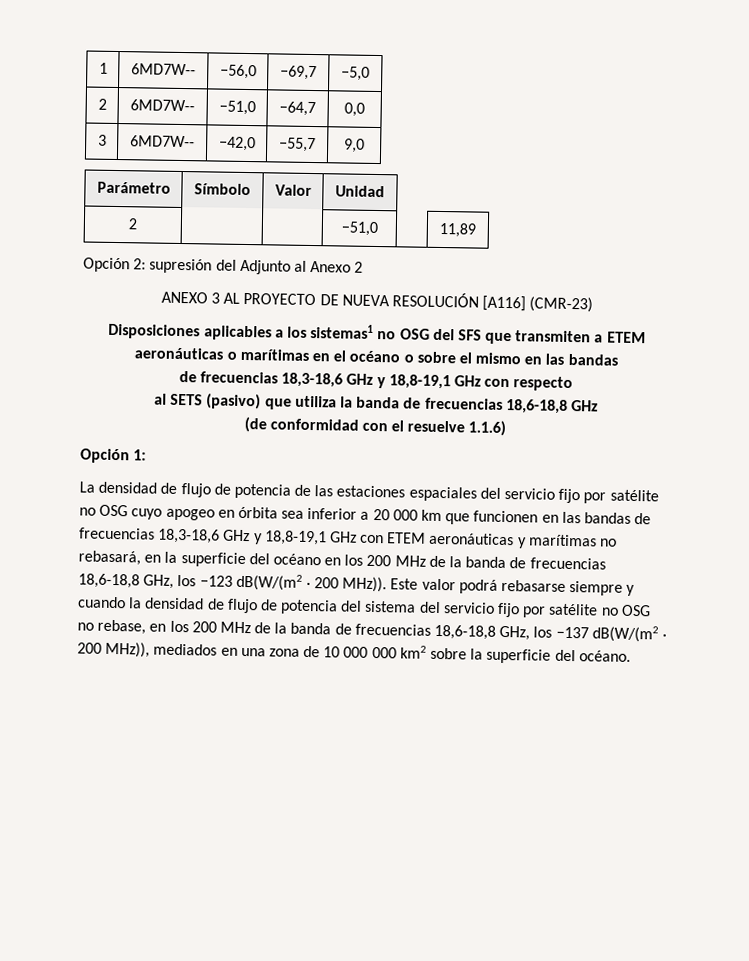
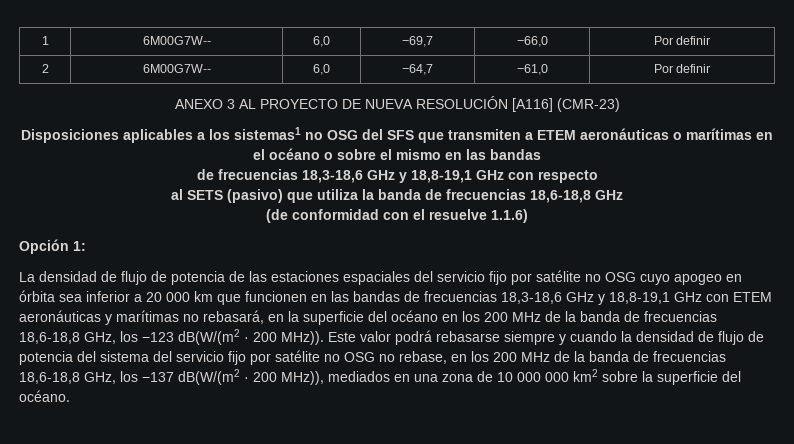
[98,62,108,74] [131,63,196,76] [219,64,257,80] 1 | 6MD7W-- | −56,0 -> [41,36,49,45] [142,36,211,45] [313,36,330,47] 1 | 6M00G7W-- | 6,0
[341,66,370,81] [97,98,107,110] [130,99,195,112] [218,100,256,116] −5,0 // 2 | 6MD7W-- | −51,0 -> [516,36,548,47] [653,36,711,45] [41,64,49,73] [142,64,211,73] [313,64,330,75] −66,0 | Por definir // 2 | 6M00G7W-- | 6,0
[344,102,365,117] [97,134,107,146] [130,135,195,148] [218,136,256,152] [279,137,316,153] [344,138,365,153] [96,181,171,194] [194,183,251,196] [274,184,312,196] [335,185,385,198] [128,218,137,230] [340,221,378,237] [439,222,476,238] [83,257,364,275] 0,0 // 3 | 6MD7W-- | −42,0 | −55,7 | 9,0 // Parámetro | Símbolo | Valor | Unidad // 2 | | | −51,0 | | 11,89 // Opción 2: supresión del Adjunto al Anexo 2 -> [516,64,548,75] [653,64,711,73] −61,0 | Por definir

